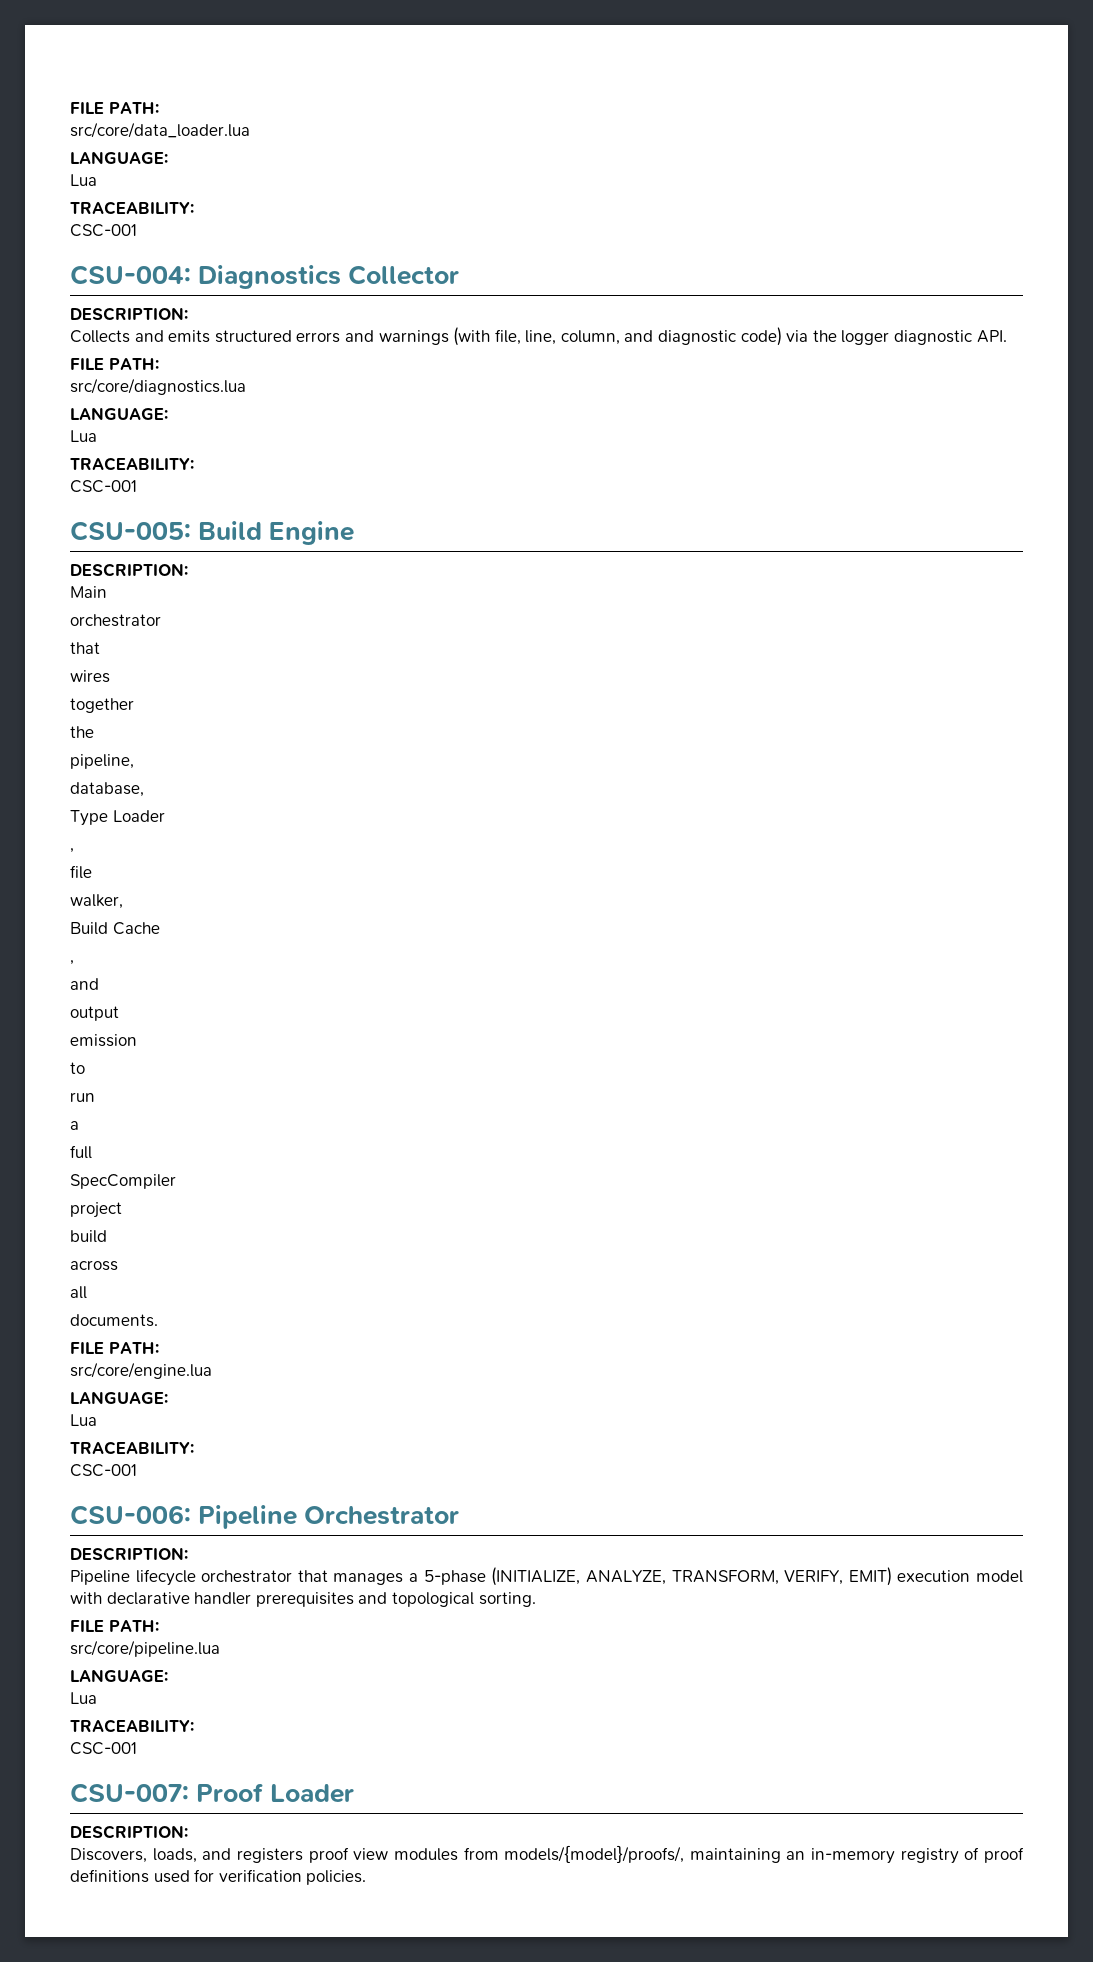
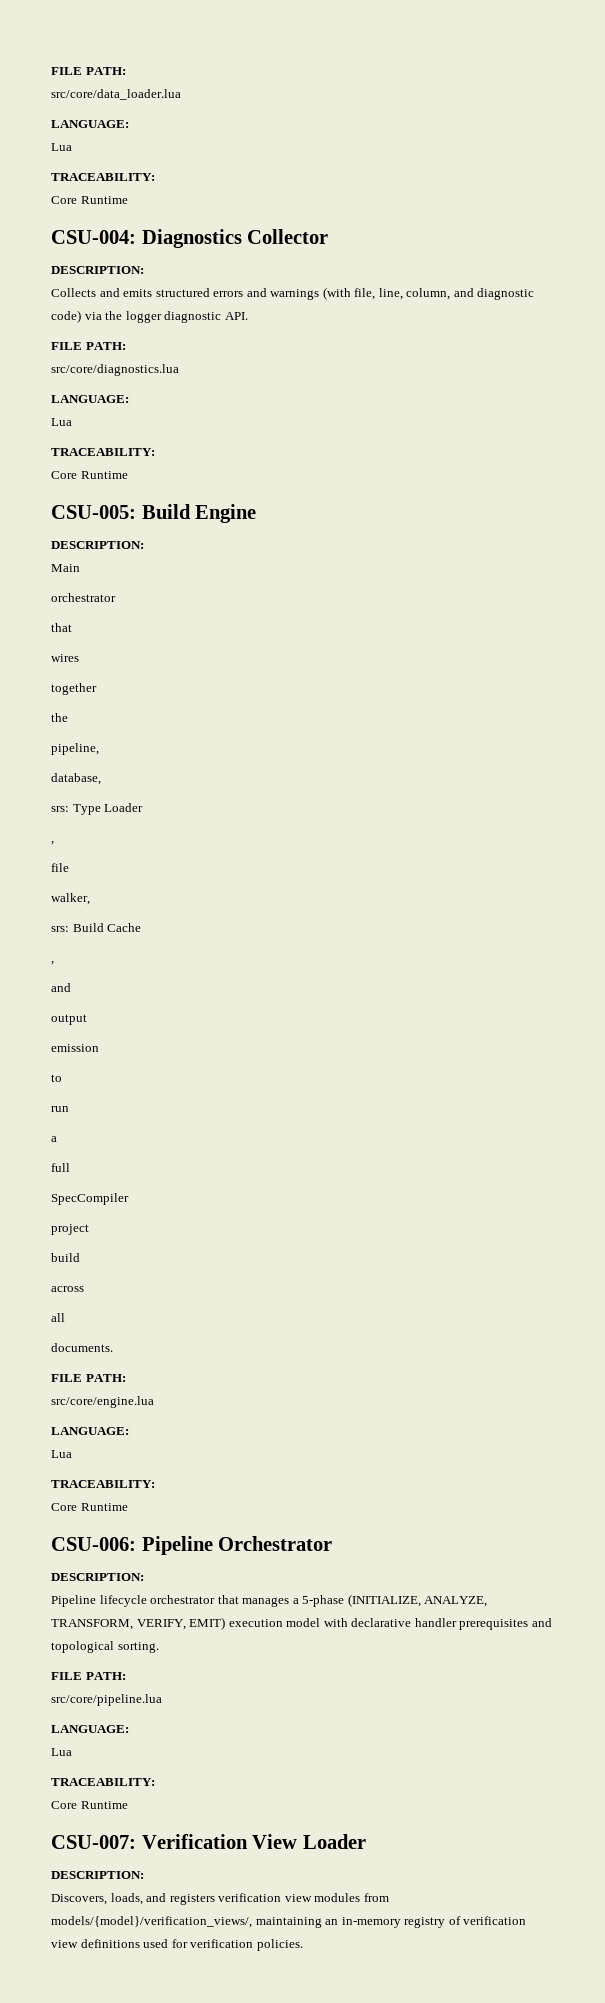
[70,224,137,237] CSC-001 -> [51,196,128,204] Core Runtime
[70,480,137,493] CSC-001 -> [51,471,128,479] Core Runtime
(144, 789) none -> [51,806,69,812] srs:
(123, 901) none -> [51,926,69,932] srs:
[70,1464,137,1477] CSC-001 -> [51,1503,128,1511] Core Runtime
[70,1742,137,1755] CSC-001 -> [51,1801,128,1809] Core Runtime
[196,1783,265,1802] Proof -> [141,1834,298,1849] Verification View
[308,1847,349,1863] proof -> [218,1893,282,1902] verification
[504,1845,685,1863] models/{model}/proofs/, -> [51,1916,252,1928] models/{model}/verification_views/,
[983,1847,1024,1863] proof -> [463,1916,527,1925] [51,1940,78,1948] verification view

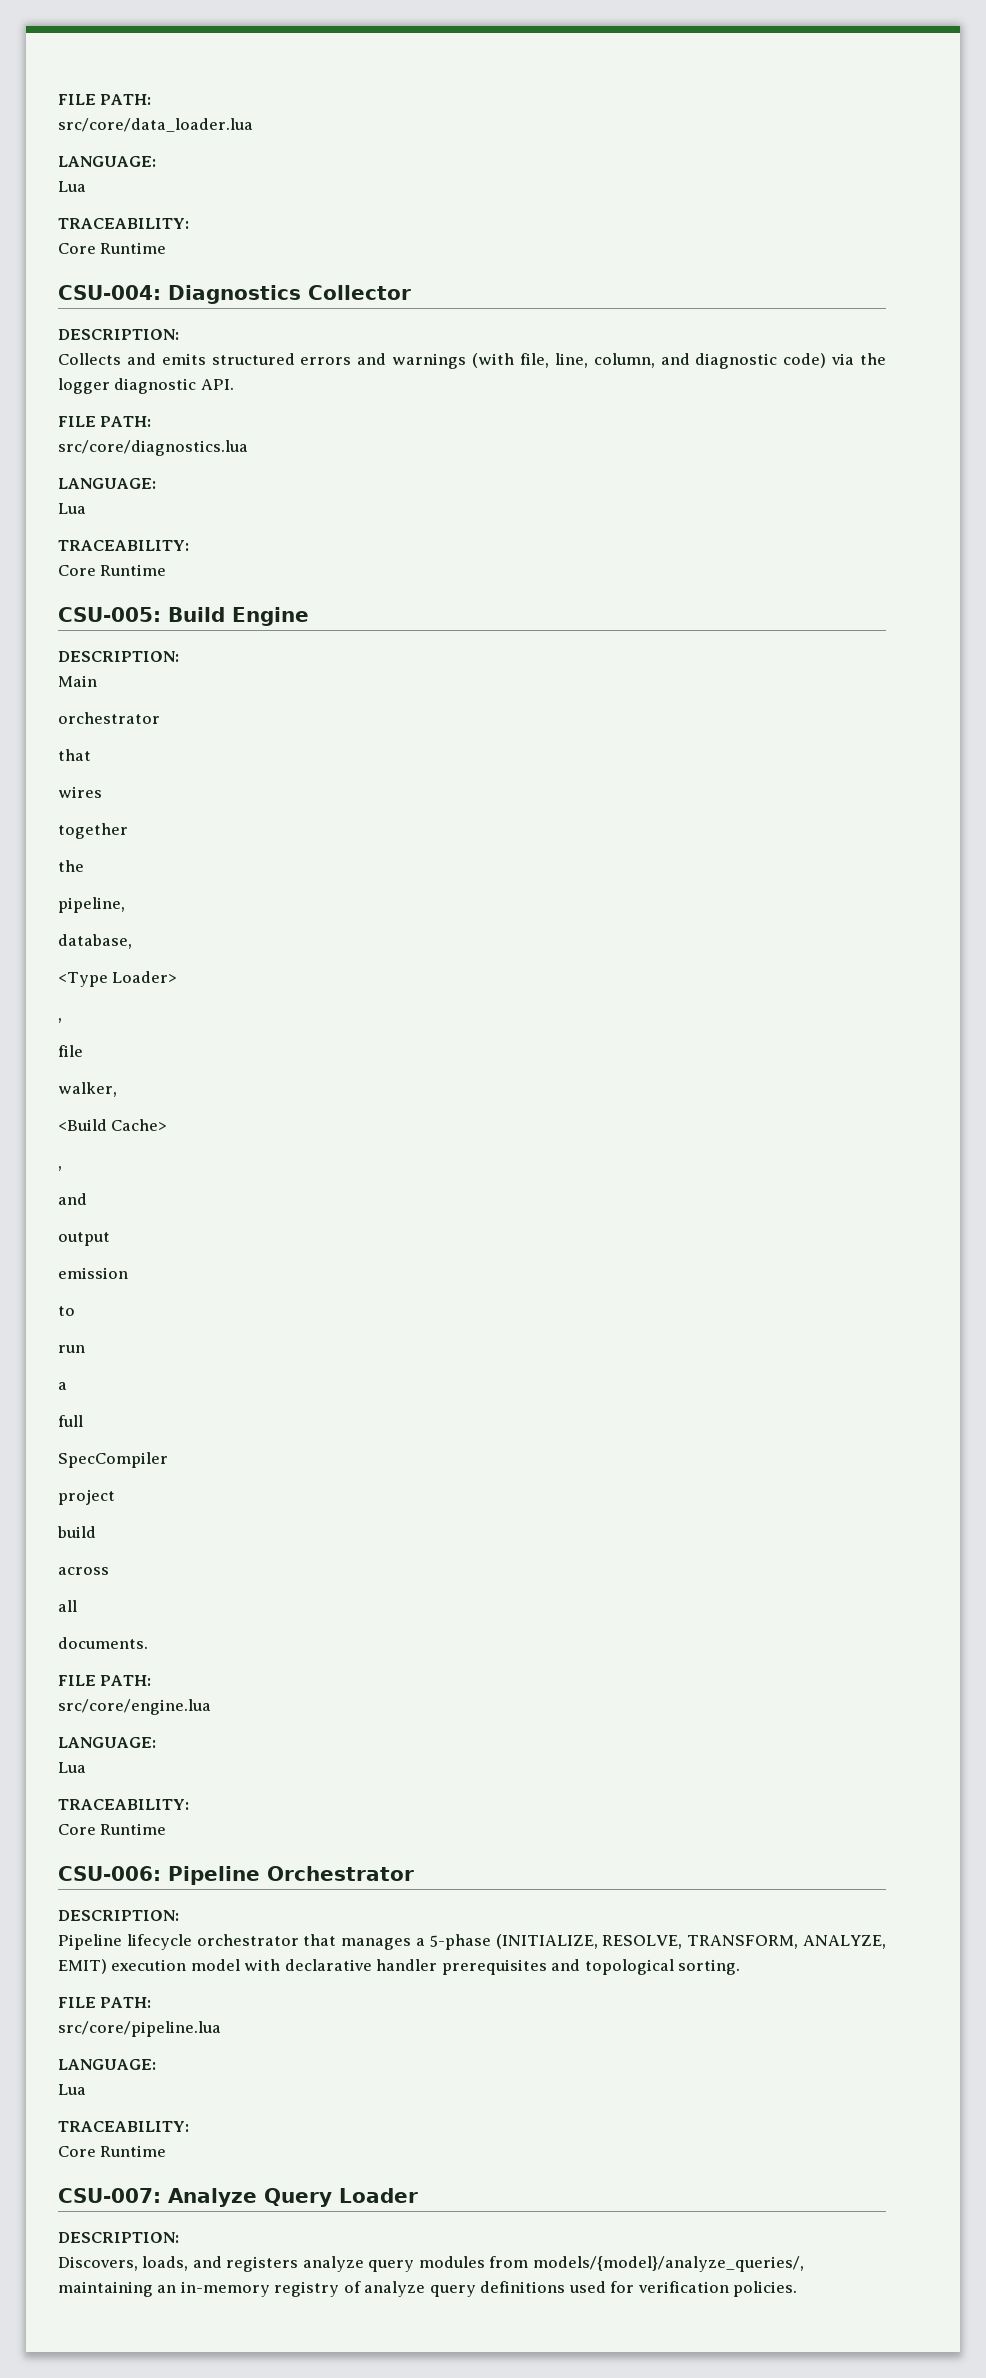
[51,803,144,815] srs: Type Loader -> [58,971,178,987] <Type Loader>
[51,923,142,932] srs: Build Cache -> [58,1119,168,1131] <Build Cache>
[424,1596,488,1607] [51,1619,186,1630] ANALYZE, TRANSFORM, VERIFY, -> [602,1935,887,1949] RESOLVE, TRANSFORM, ANALYZE,
[141,1834,298,1849] Verification View -> [168,2188,332,2207] Analyze Query
[218,1893,312,1902] verification view -> [302,2256,415,2272] analyze query
[51,1916,252,1928] models/{model}/verification_views/, -> [532,2256,804,2272] models/{model}/analyze_queries/,
[463,1916,527,1925] [51,1940,78,1948] verification view -> [364,2281,476,2297] analyze query

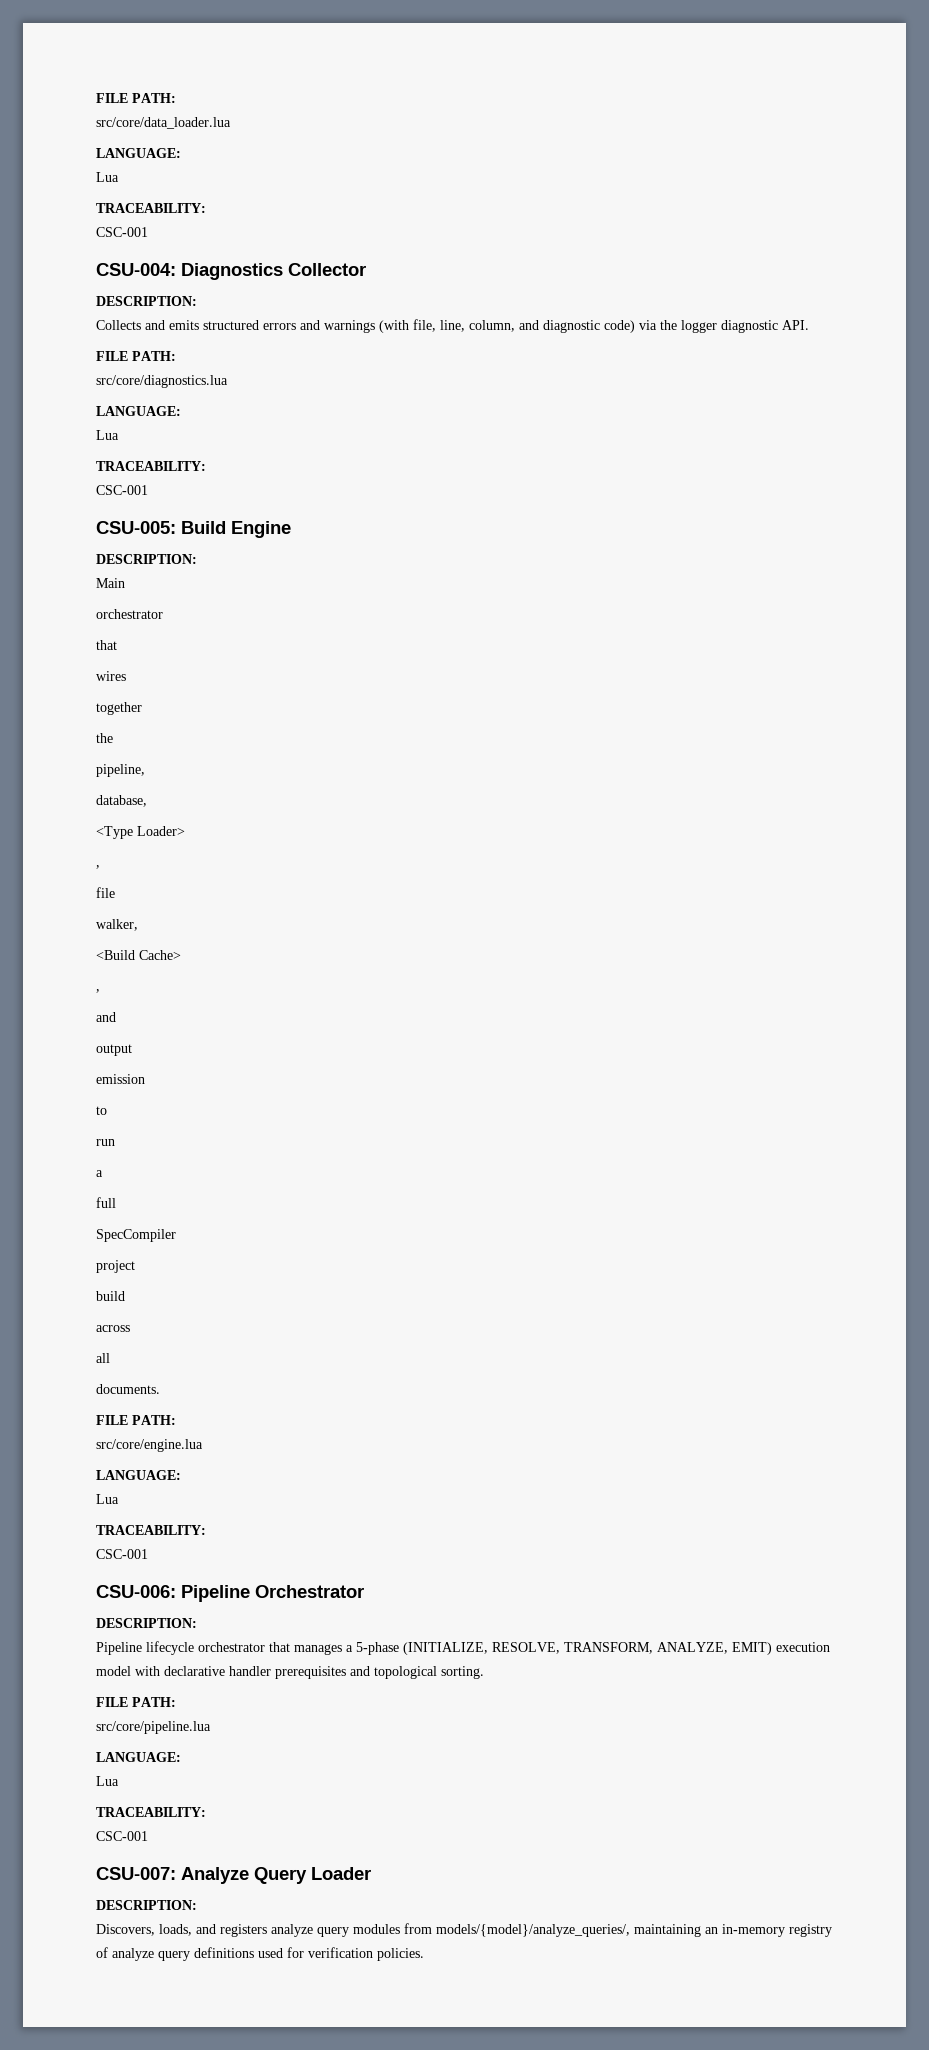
[58,242,167,254] Core Runtime -> [96,227,148,237] CSC-001
[58,564,167,576] Core Runtime -> [96,485,148,495] CSC-001
[58,1823,167,1835] Core Runtime -> [96,1549,148,1559] CSC-001
[58,2145,167,2157] Core Runtime -> [96,1831,148,1841] CSC-001

